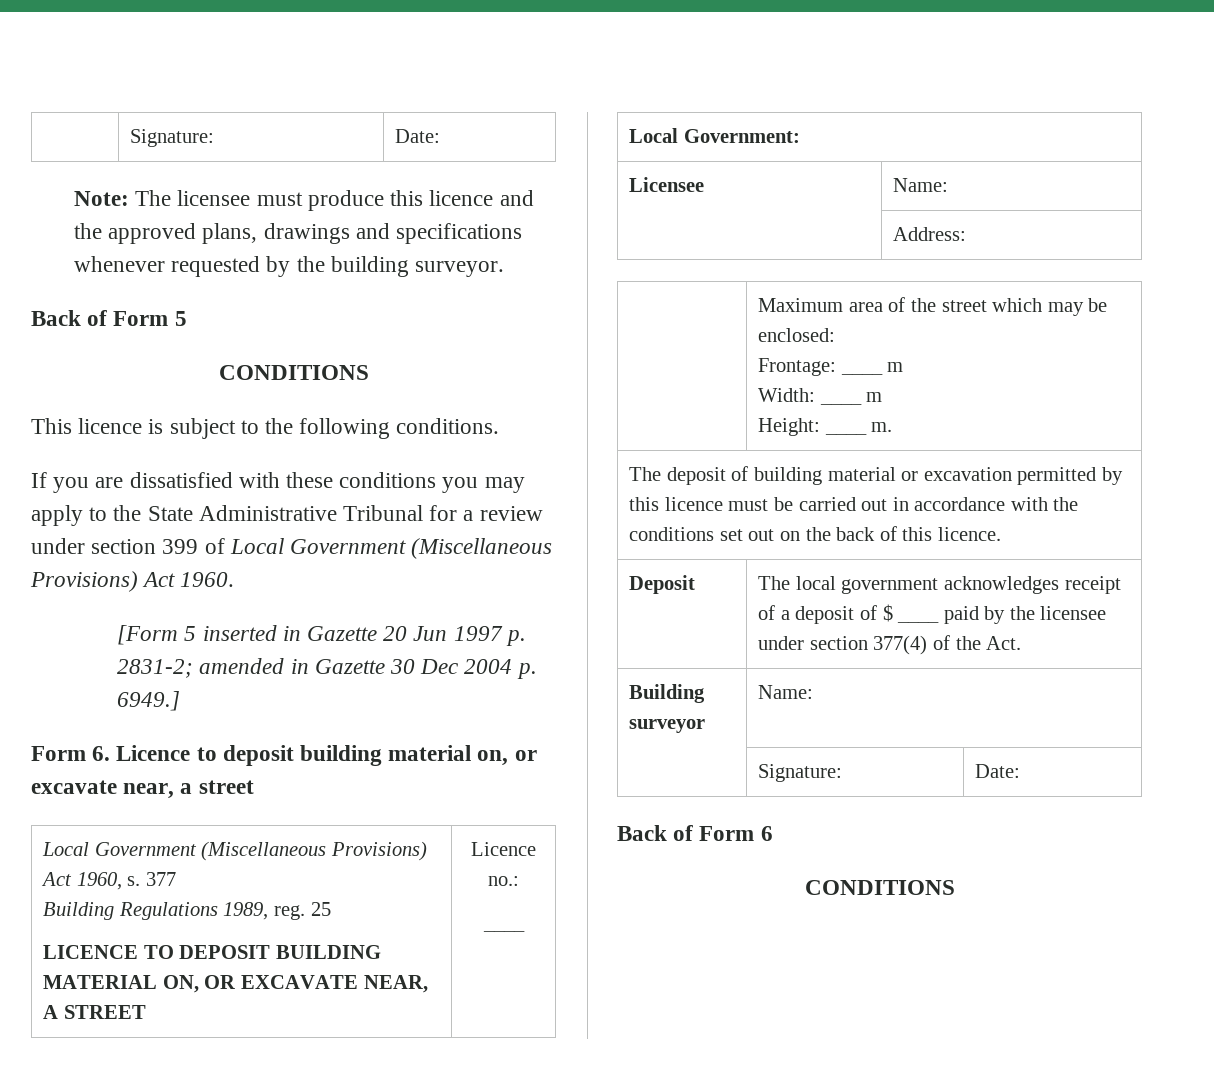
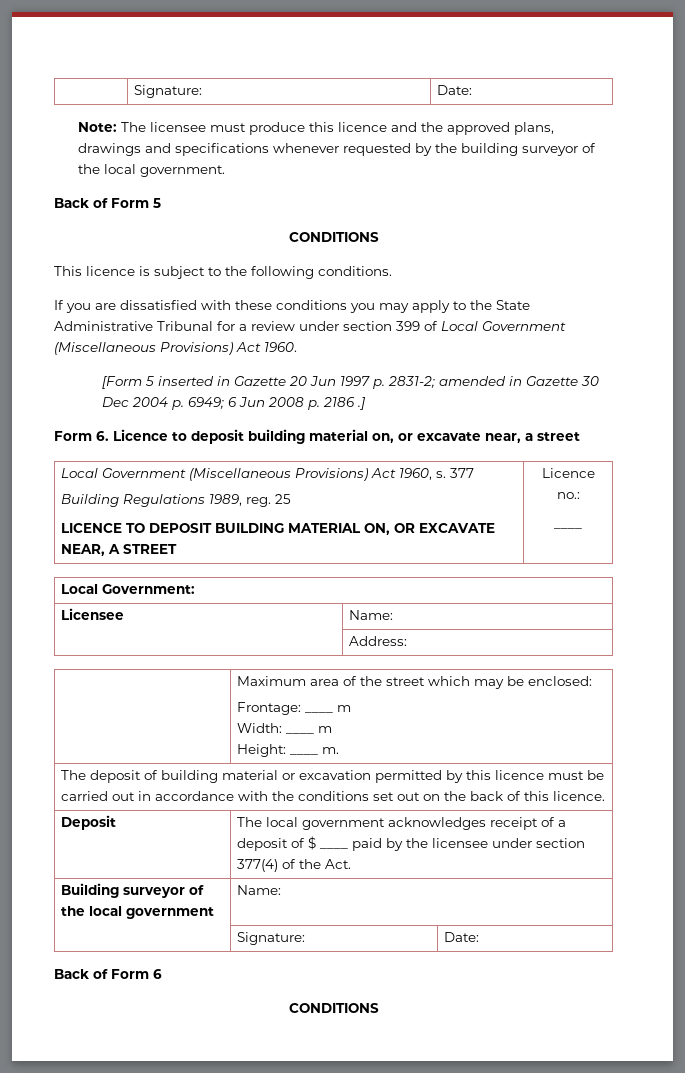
[415,261,505,277] surveyor. -> [522,143,597,156] [78,164,226,177] surveyor of the local government.
[117,691,181,711] 6949.] -> [188,397,367,410] 6949; 6 Jun 2008 p. 2186 .]
(706, 726) none -> [188,885,204,895] [60,906,214,919] of the local government

